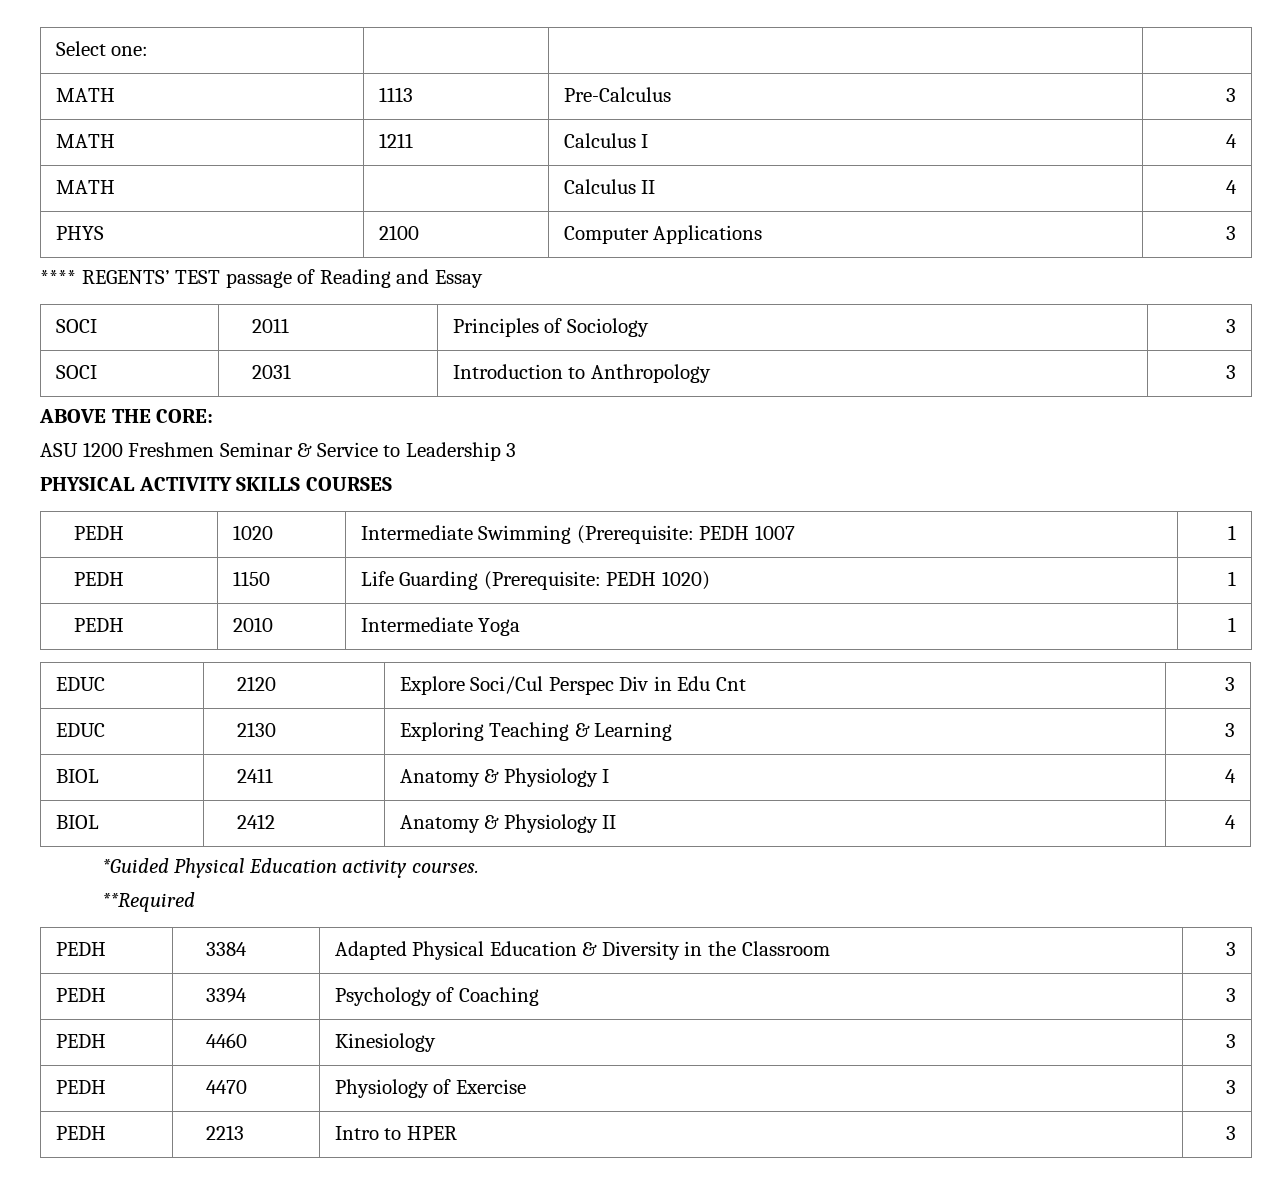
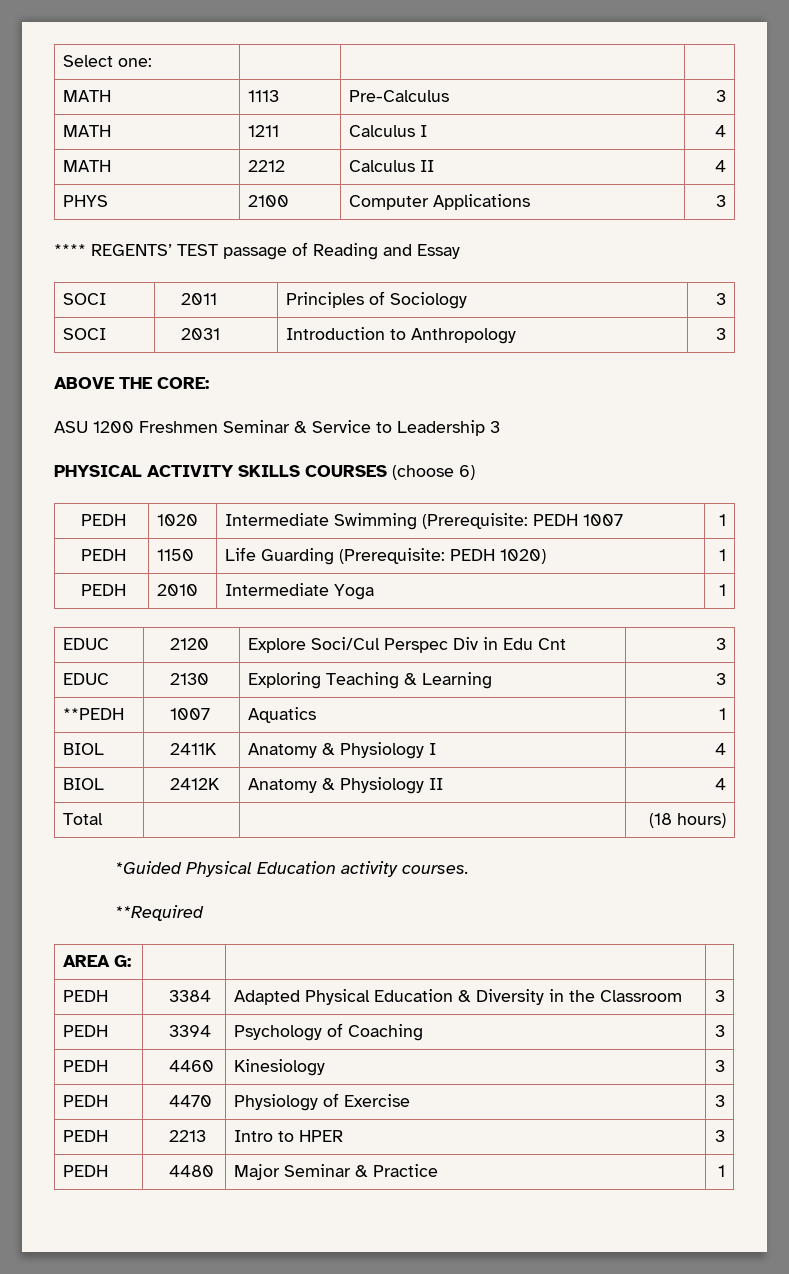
(115, 187) none -> [247,160,285,172] 2212
(392, 484) none -> [392,465,475,480] (choose 6)
[55,769,99,783] [237,768,274,783] // BIOL | 2411 -> [62,708,124,720] [169,708,210,720] [247,707,316,723] [719,708,727,720] [62,743,104,755] [169,743,217,755] // **PEDH | 1007 | Aquatics | 1 // BIOL | 2411K
[237,814,276,829] 2412 -> [169,778,220,790] 2412K
(1237, 822) none -> [62,813,103,825] [649,813,727,828] // Total | | | (18 hours)
(195, 902) none -> [62,955,131,967] // AREA G: | | |
(1237, 1133) none -> [62,1165,108,1177] [168,1165,214,1177] [233,1164,438,1180] [718,1165,726,1177] // PEDH | 4480 | Major Seminar & Practice | 1

